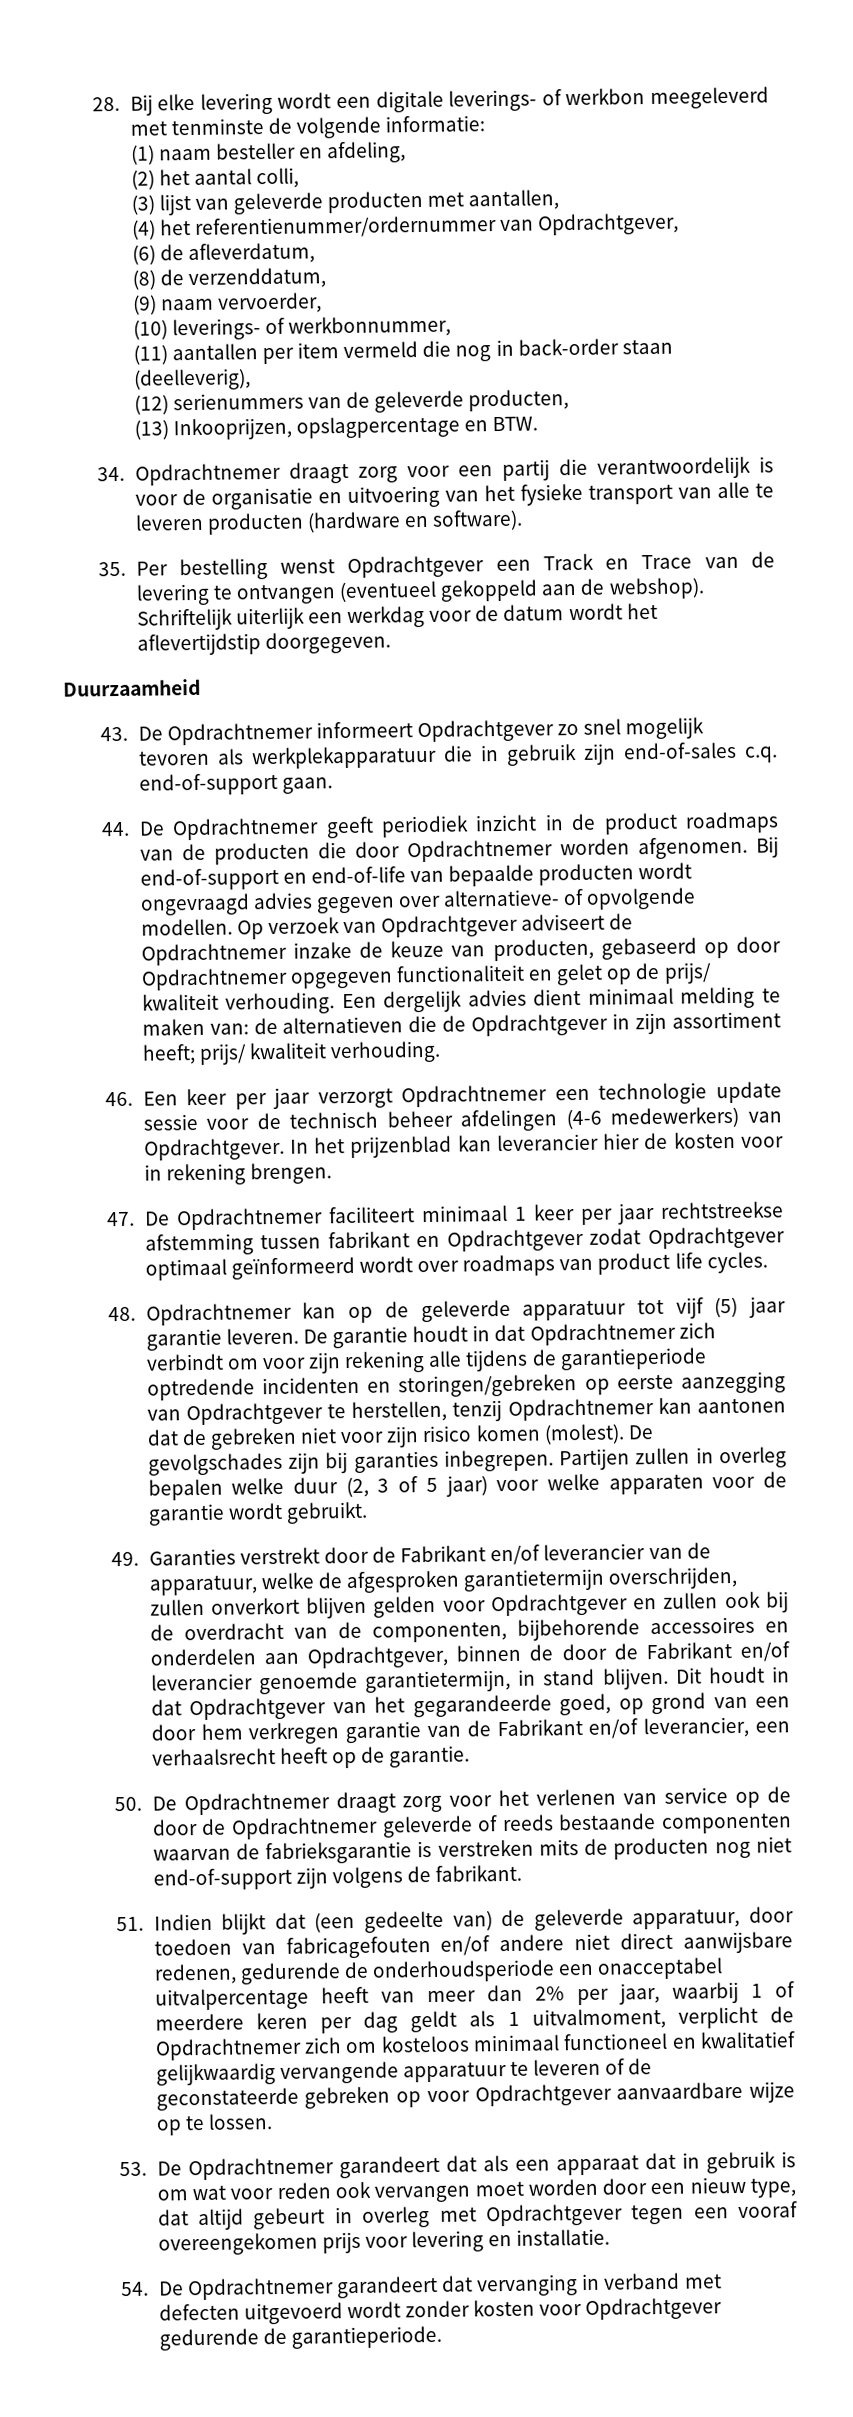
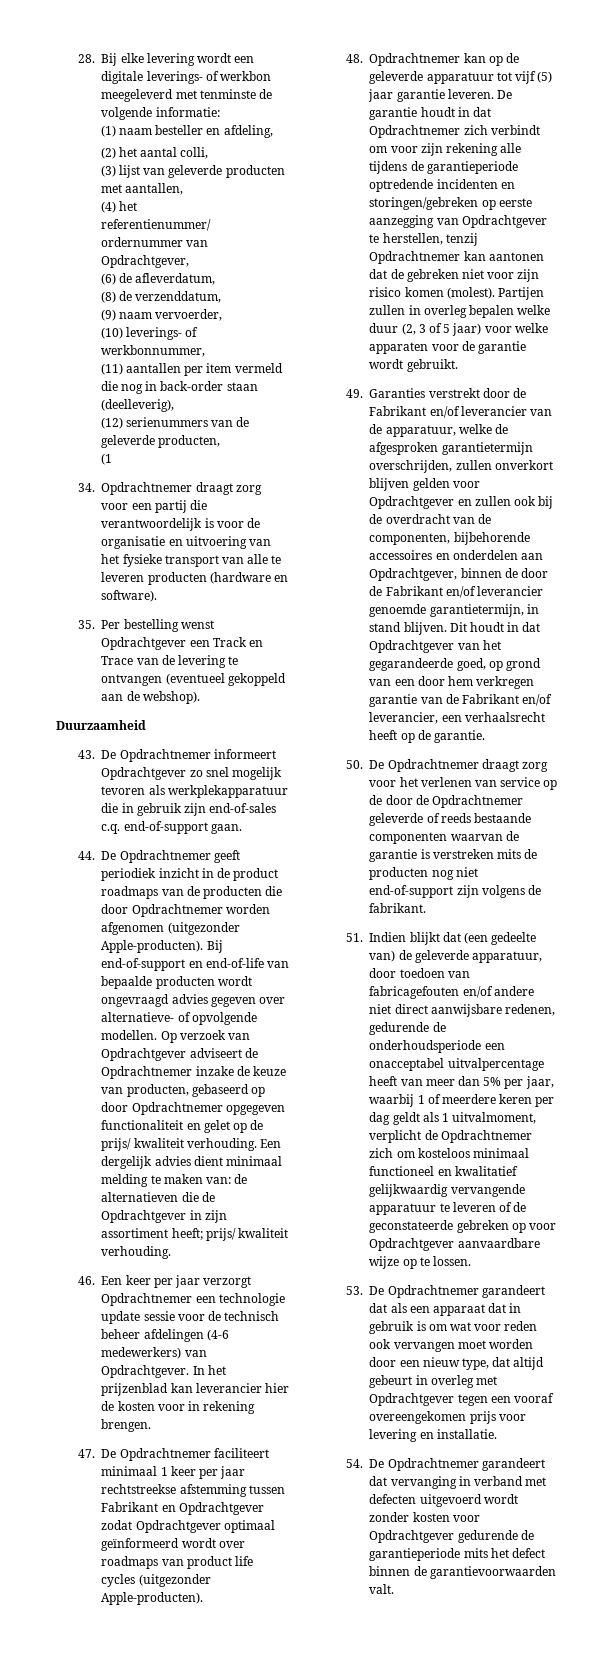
[133,415,539,441] (13) Inkooprijzen, opslagpercentage en BTW. -> [100,453,112,465] (1
[136,602,658,631] [136,631,391,656] Schriftelijk uiterlijk een werkdag voor de datum wordt het aflevertijdstip doorgegeven. -> (200, 697) none
[637,836,748,860] afgenomen. -> [101,922,240,935] [101,940,204,953] afgenomen (uitgezonder Apple-producten).
[327,1231,410,1249] fabrikant -> [101,1502,159,1512] Fabrikant
[706,1251,768,1274] cycles. -> [101,1574,211,1587] [101,1592,204,1605] cycles (uitgezonder Apple-producten).
[627,1425,654,1440] [147,1449,554,1476] De gevolgschades zijn bij garanties inbegrepen. -> (495, 293) none
[265,1841,413,1865] fabrieksgarantie -> [369,849,418,862] garantie
[534,1986,565,2001] 2% -> [483,1077,502,1086] 5%
[290,2325,442,2349] garantieperiode. -> [369,1548,545,1561] [369,1566,556,1579] [369,1584,395,1594] garantieperiode mits het defect binnen de garantievoorwaarden valt.

